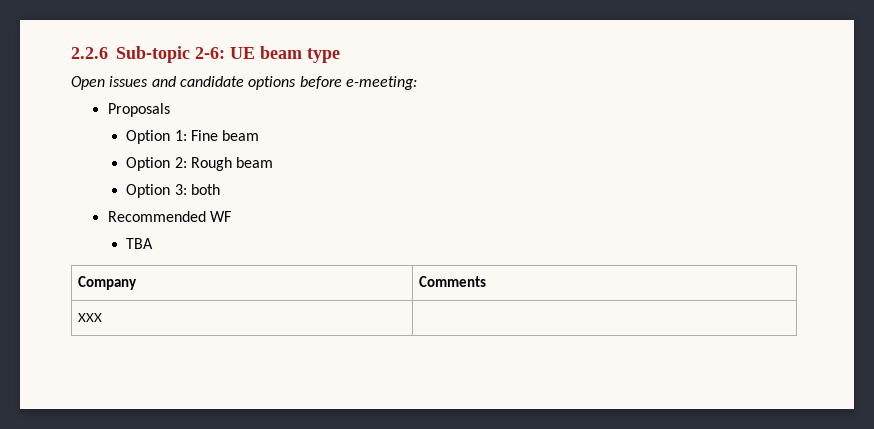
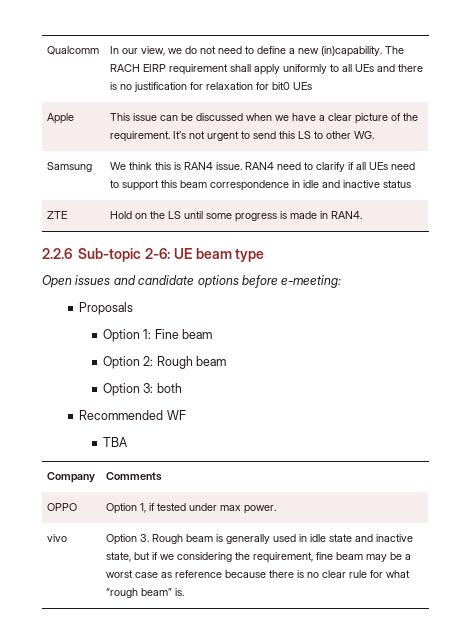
(71, 53) none -> [47,46,100,55] [110,46,405,57] [110,64,424,75] [110,82,313,92] [47,113,75,124] [110,113,419,124] [110,131,375,142] [47,162,93,172] [110,162,416,172] [110,180,412,191] [47,211,68,219] [110,211,363,222] Qualcomm | In our view, we do not need to define a new (in)capability. The RACH EIRP requirement shall apply uniformly to all UEs and there is no justification for relaxation for bit0 UEs // Apple | This issue can be discussed when we have a clear picture of the requirement. It’s not urgent to send this LS to other WG. // Samsung | We think this is RAN4 issue. RAN4 need to clarify if all UEs need to support this beam correspondence in idle and inactive status // ZTE | Hold on the LS until some progress is made in RAN4. //
[77,313,102,322] XXX | -> [47,503,78,511] [106,503,277,514] [47,534,68,542] [106,534,414,545] [106,552,412,563] [106,570,411,578] [106,588,185,598] OPPO | Option 1, if tested under max power. // vivo | Option 3. Rough beam is generally used in idle state and inactive state, but if we considering the requirement, fine beam may be a worst case as reference because there is no clear rule for what “rough beam” is.

